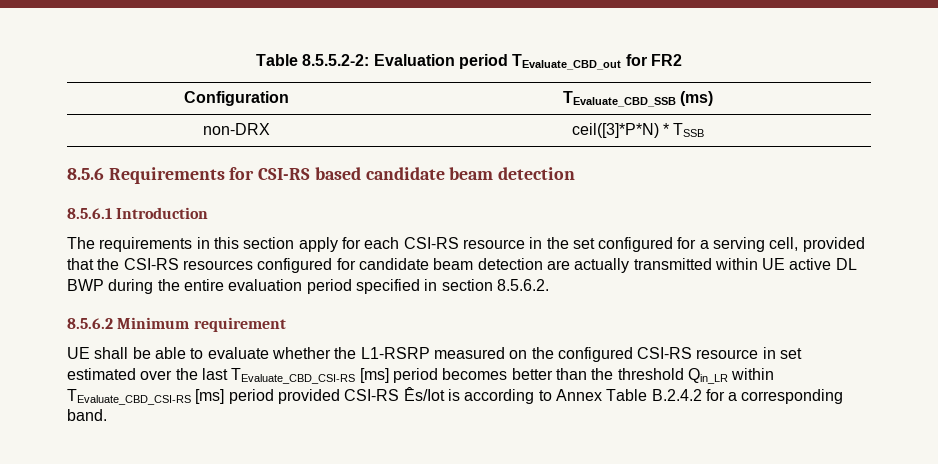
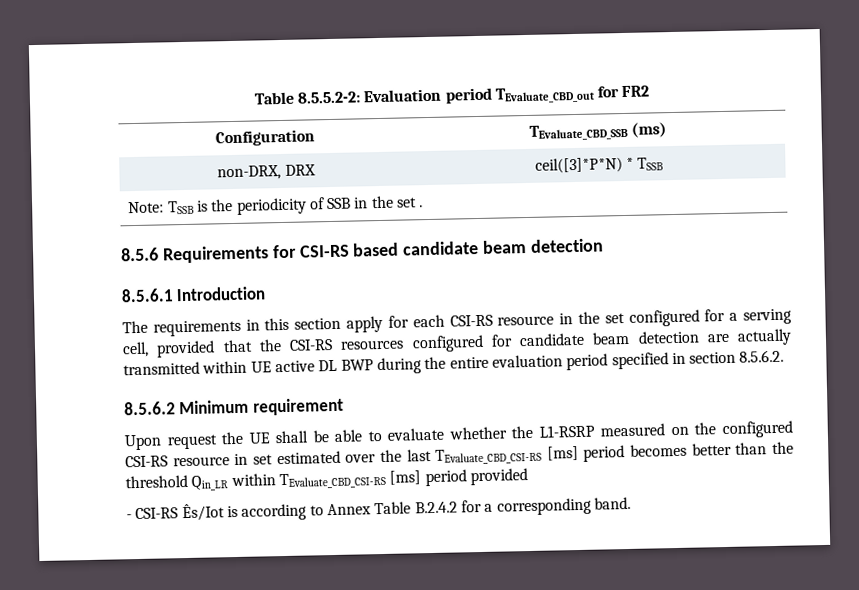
[203,123,270,135] non-DRX -> [217,164,316,181] non-DRX, DRX
(705, 130) none -> [128,195,424,215] // Note: TSSB is the periodicity of SSB in the set .
(286, 324) none -> [124,431,245,451] Upon request the
(340, 396) none -> [126,514,132,520] // -

